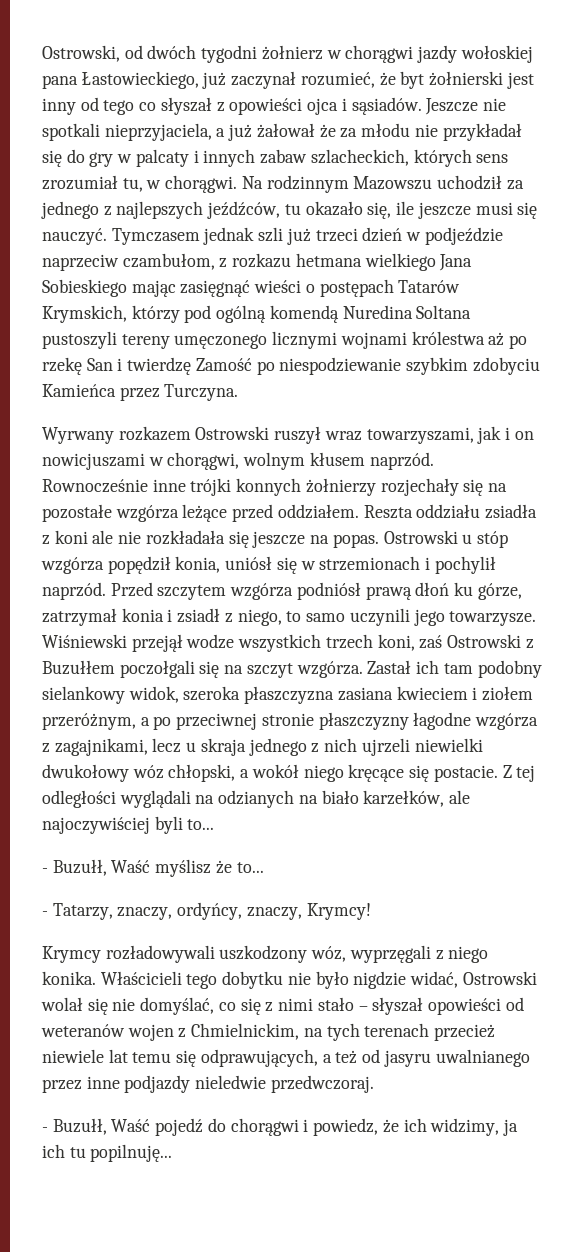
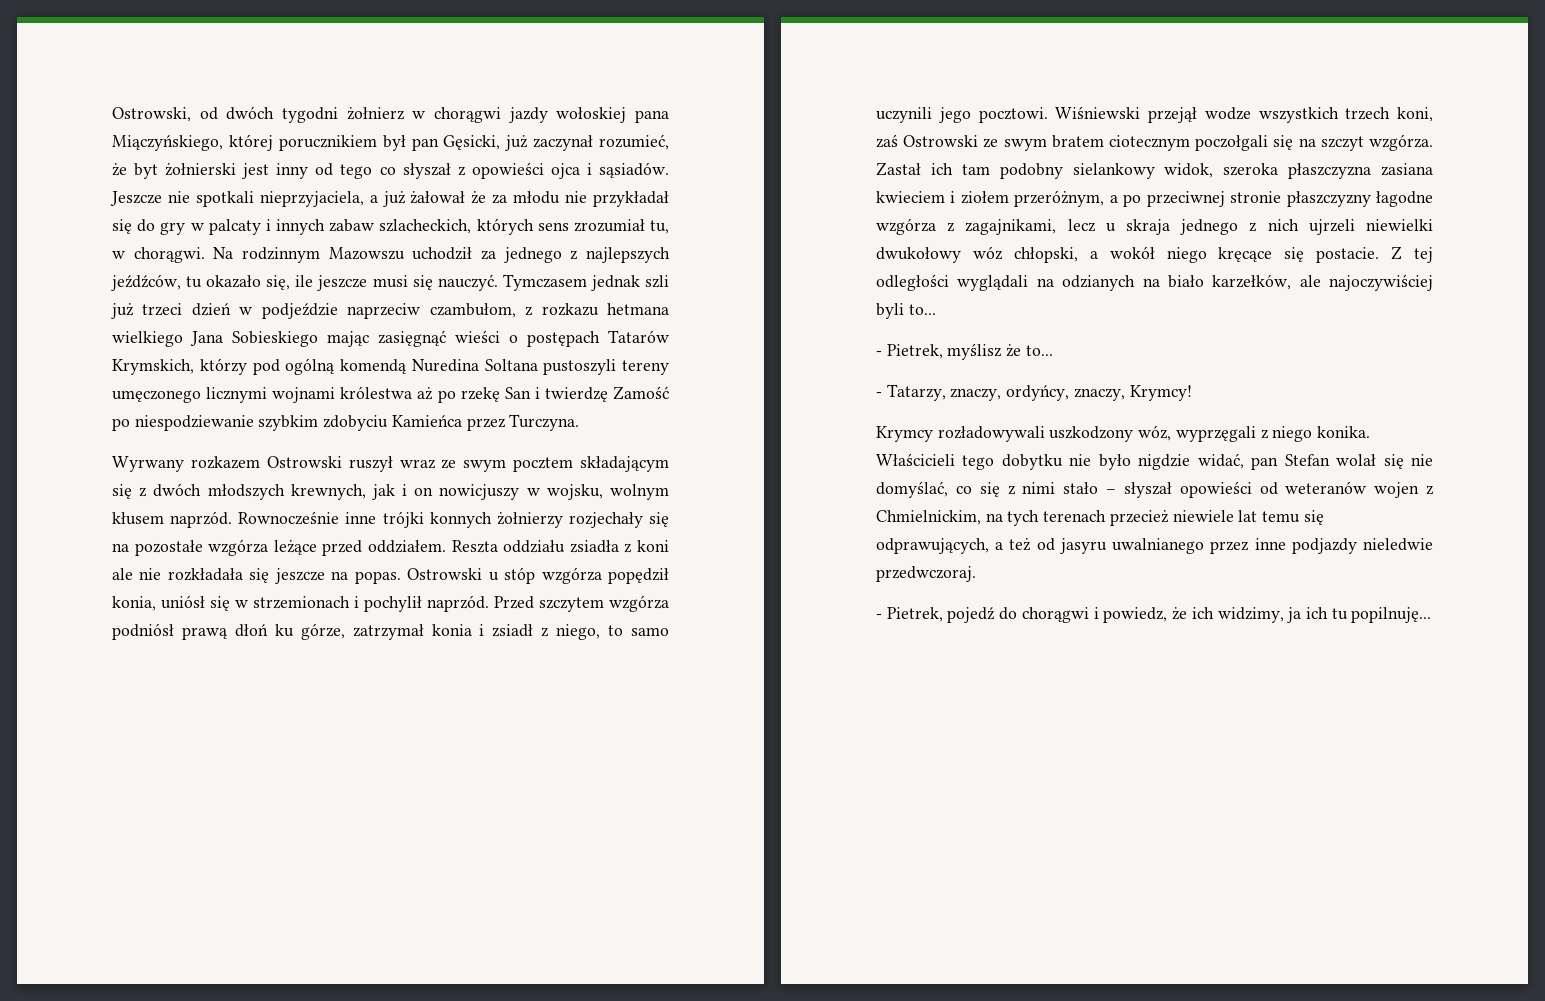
[81,71,199,89] Łastowieckiego, -> [112,134,501,151] Miączyńskiego, której porucznikiem był pan Gęsicki,
[366,426,534,444] [42,452,240,470] towarzyszami, jak i on nowicjuszami w chorągwi, -> [441,456,669,472] [112,483,603,500] ze swym pocztem składającym się z dwóch młodszych krewnych, jak i on nowicjuszy w wojsku,
[449,611,537,626] towarzysze. -> [978,107,1048,123] pocztowi.
[525,639,534,649] [42,660,115,675] z Buzułłem -> [983,135,1190,151] ze swym bratem ciotecznym
[52,859,151,876] Buzułł, Waść -> [886,344,943,359] Pietrek,
[462,971,537,985] Ostrowski -> [1251,454,1330,470] pan Stefan
[52,1118,151,1135] Buzułł, Waść -> [886,607,943,622] Pietrek,

